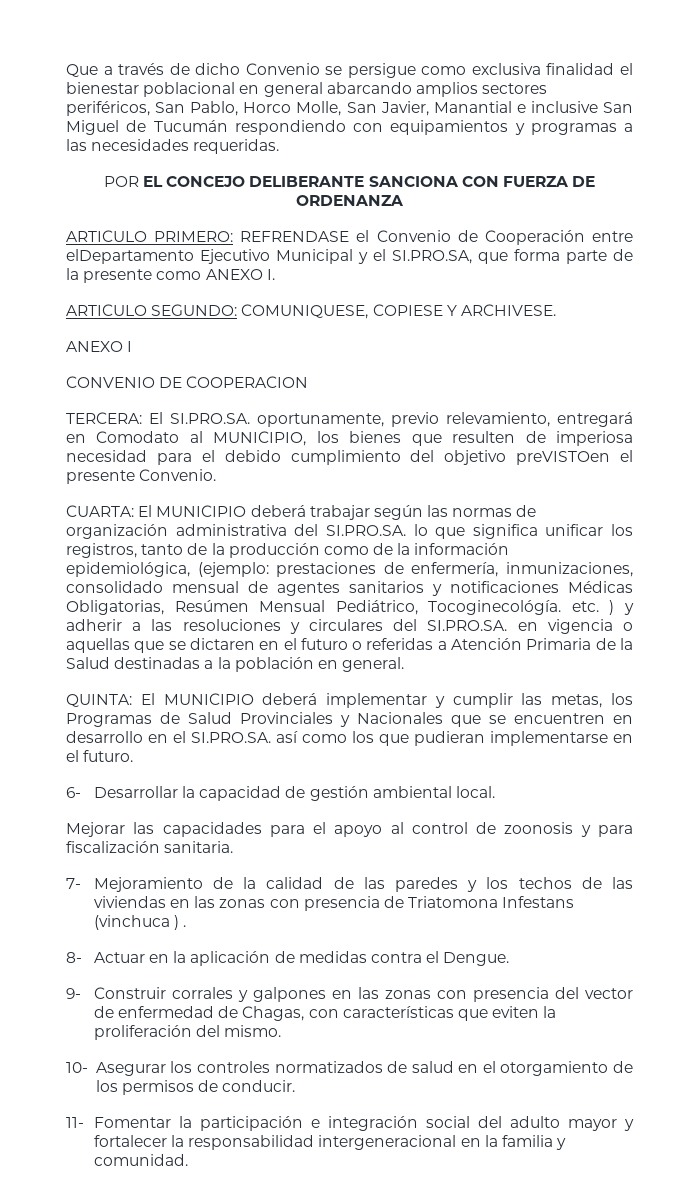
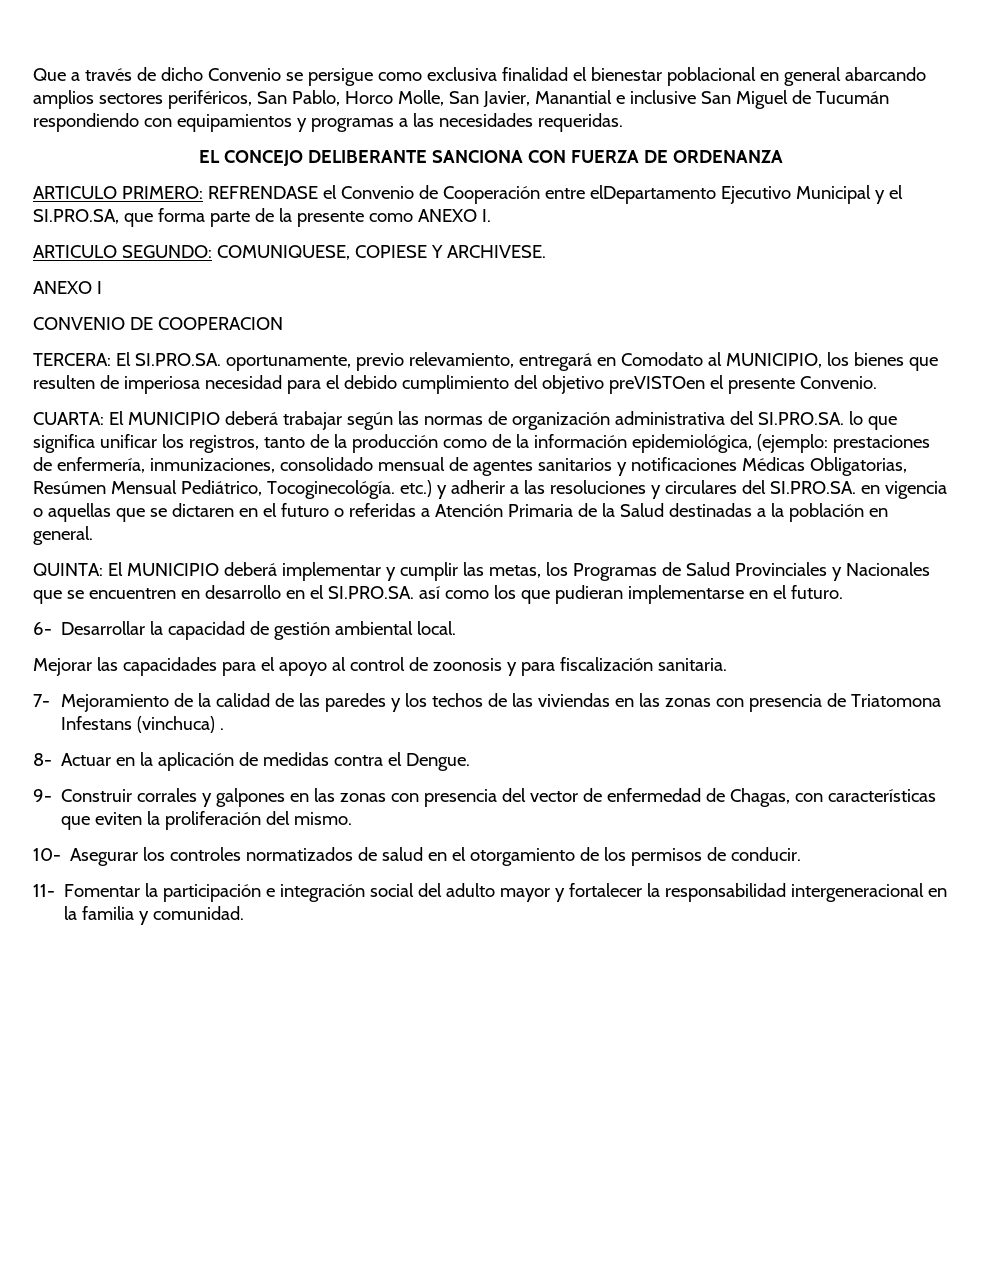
[103,176,139,187] POR -> (623, 122) none
[571,600,615,615] etc. ) -> [399,480,432,497] etc.)
[93,915,179,930] (vinchuca ) -> [136,716,215,733] (vinchuca)

